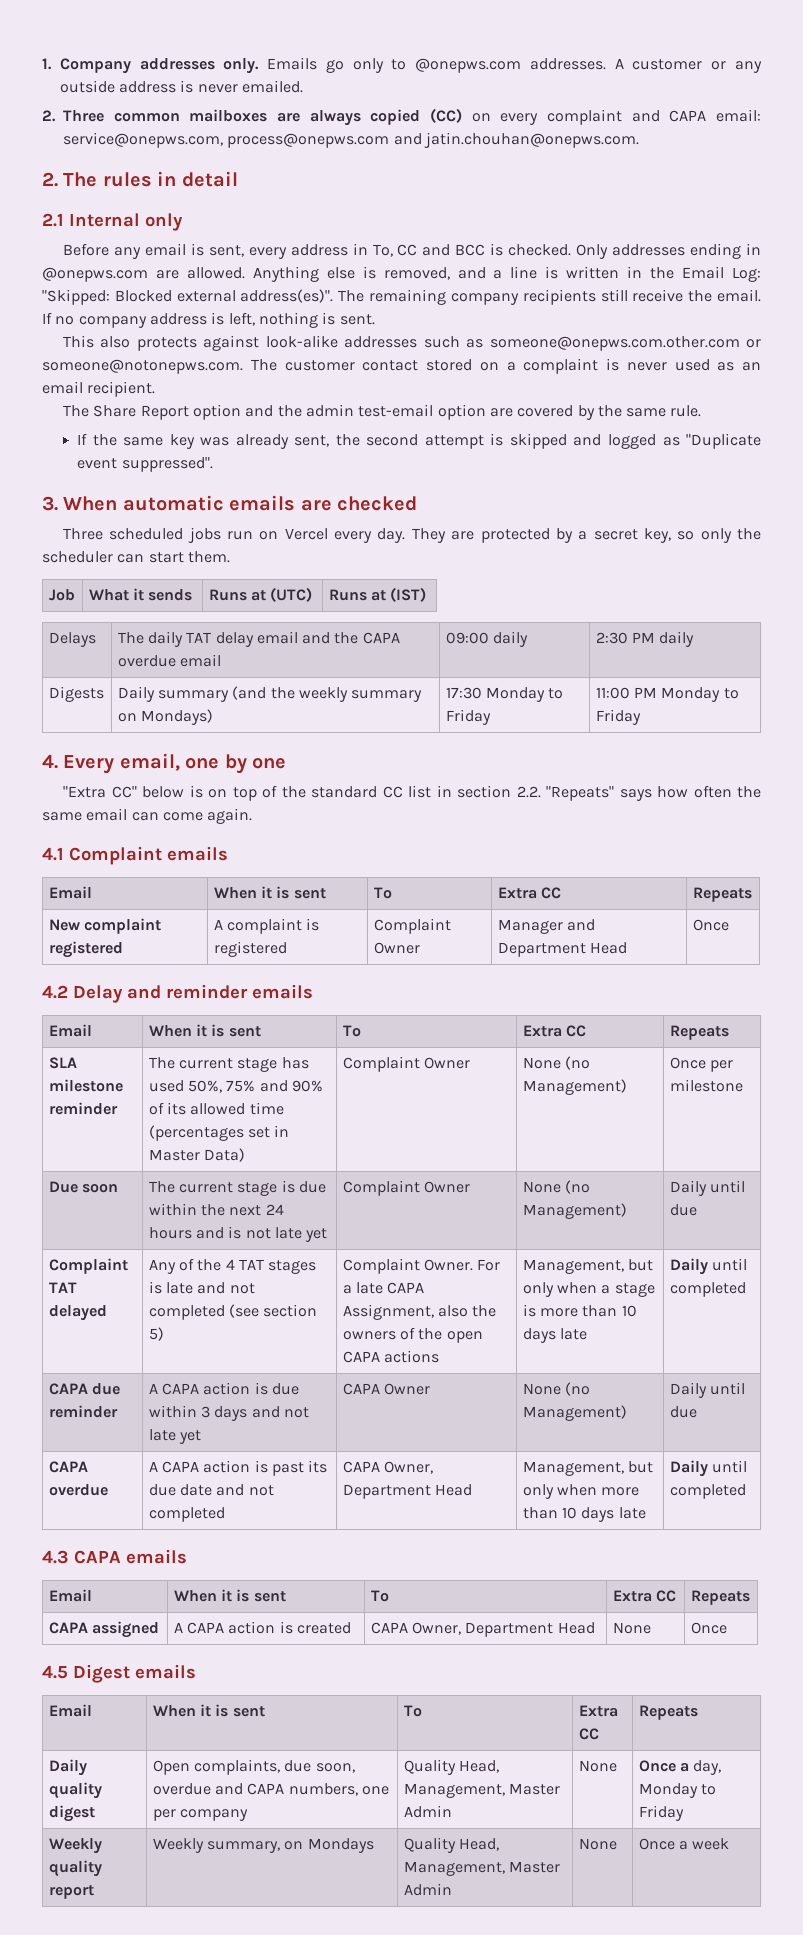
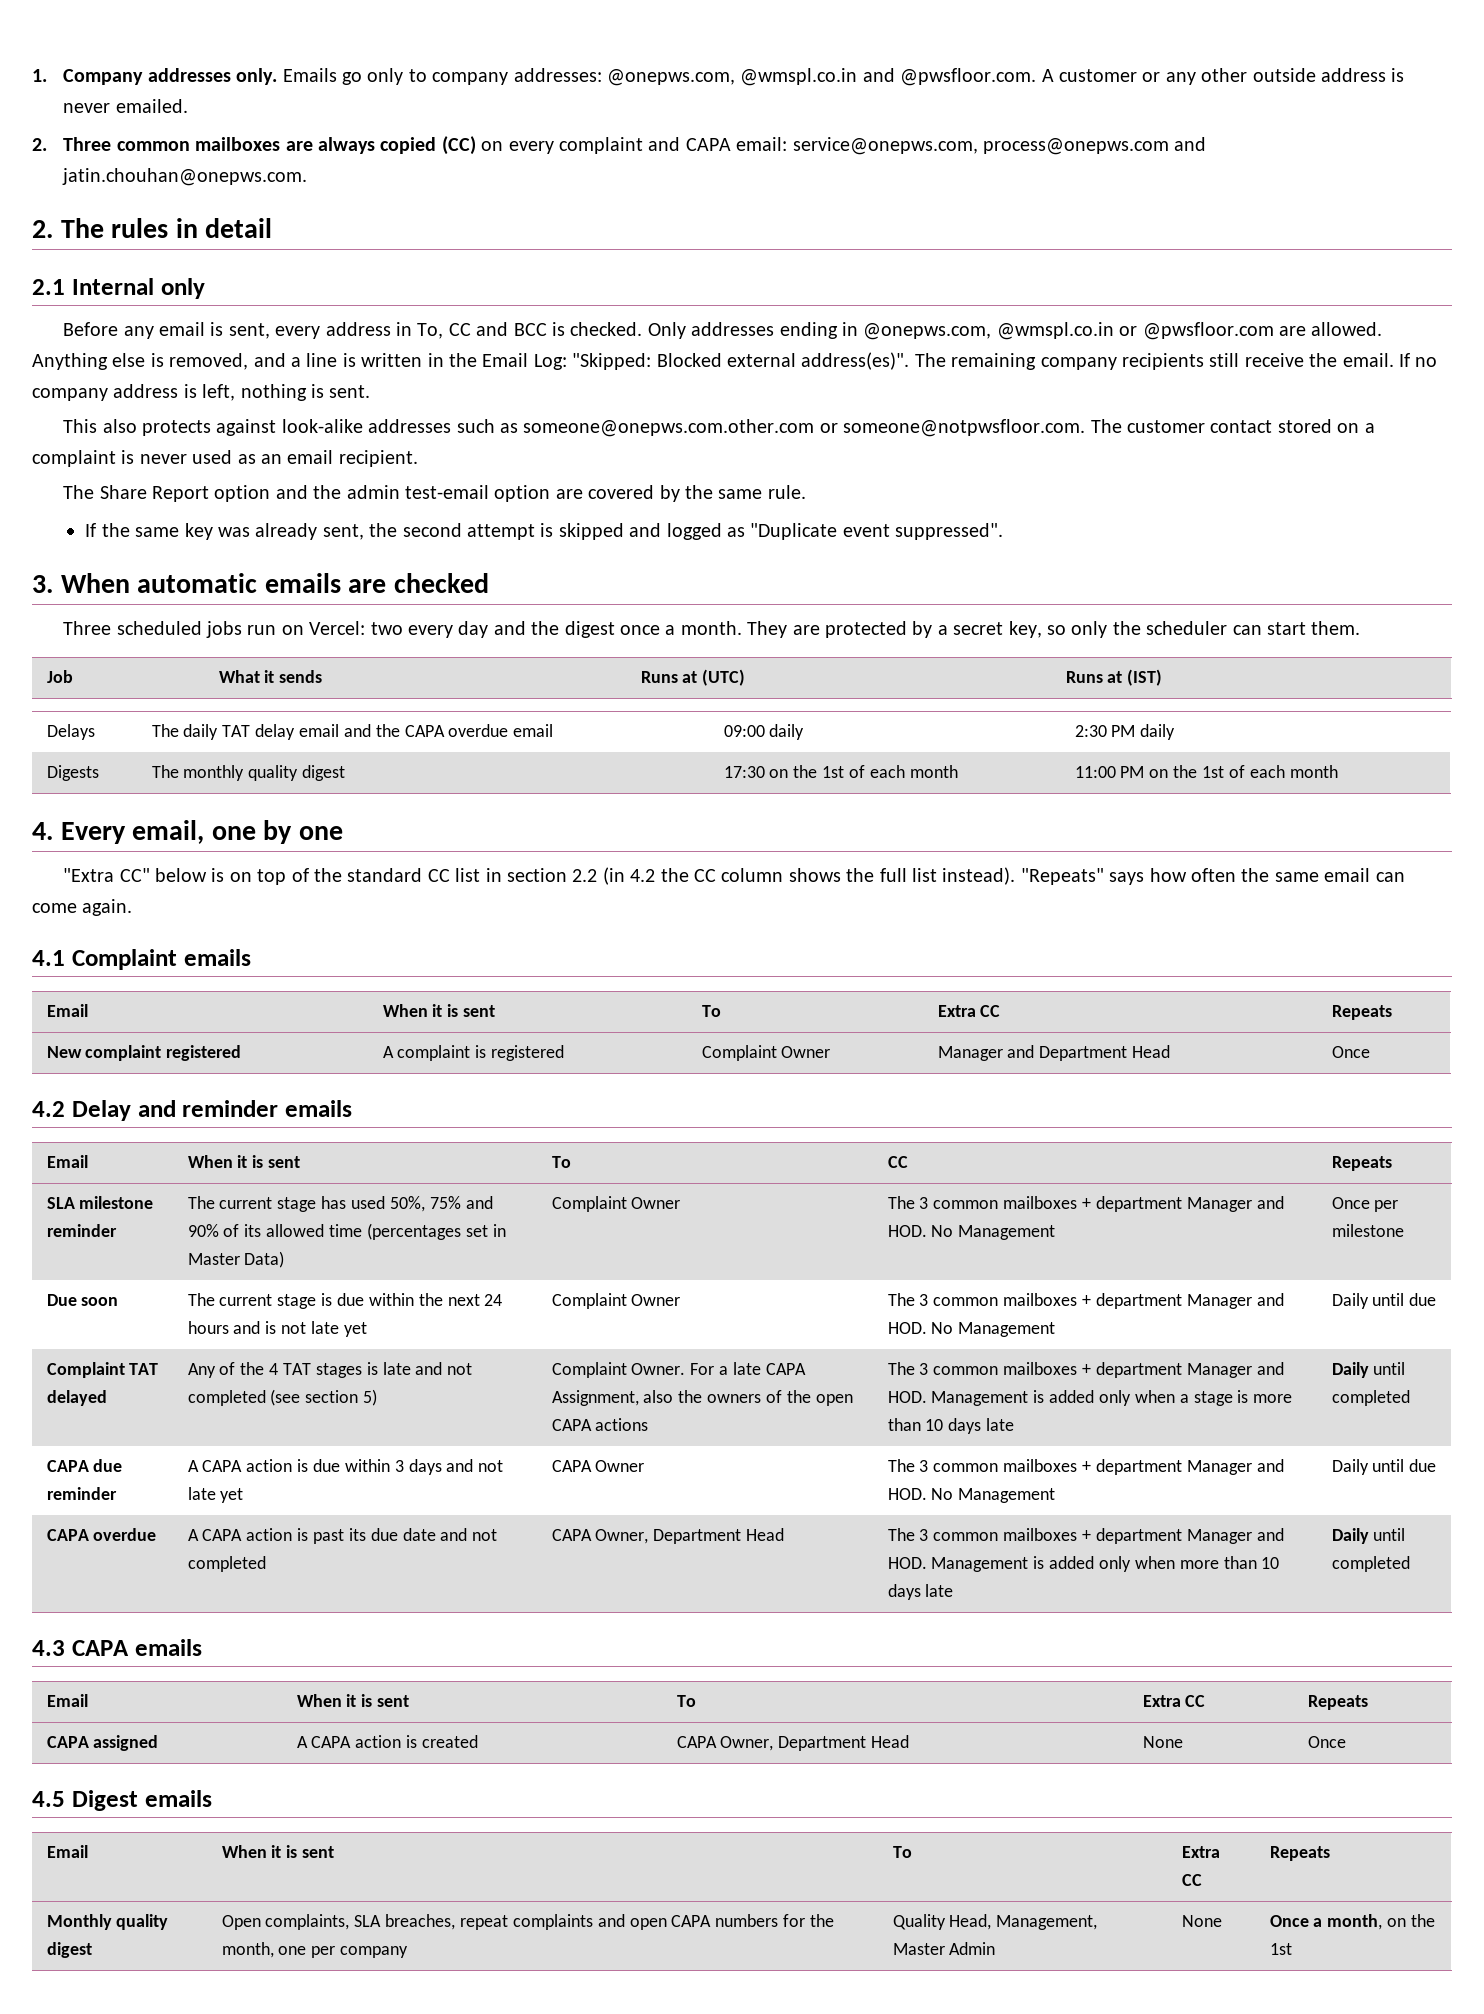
[415,58,606,73] @onepws.com addresses. -> [432,68,1037,86] company addresses: @onepws.com, @wmspl.co.in and @pwsfloor.com.
(762, 67) none -> [1201,68,1248,82] other
[42,267,148,282] @onepws.com -> [863,322,1274,340] @onepws.com, @wmspl.co.in or @pwsfloor.com
[42,359,243,374] someone@notonepws.com. -> [843,419,1086,437] someone@notpwsfloor.com.
[284,528,406,543] Vercel every day. -> [309,621,742,638] Vercel: two every day and the digest once a month.
[117,686,423,702] [117,709,213,725] [445,687,564,702] [445,709,491,725] [595,687,739,702] [595,709,641,725] Daily summary (and the weekly summary on Mondays) | 17:30 Monday to Friday | 11:00 PM Monday to Friday -> [151,765,346,781] [723,765,958,778] [1074,765,1338,778] The monthly quality digest | 17:30 on the 1st of each month | 11:00 PM on the 1st of each month
[516,786,541,798] 2.2. -> [572,867,1016,885] 2.2 (in 4.2 the CC column shows the full list instead).
[522,1025,562,1037] Extra -> (571, 1162) none
[522,1056,590,1070] [522,1079,627,1095] None (no Management) -> [887,1196,1284,1212] [887,1225,1056,1240] The 3 common mailboxes + department Manager and HOD. No Management
[522,1180,590,1194] [522,1203,627,1219] None (no Management) -> [887,1293,1284,1309] [887,1322,1056,1337] The 3 common mailboxes + department Manager and HOD. No Management
[522,1259,653,1274] Management, but -> [887,1362,1284,1378] [887,1390,1095,1406] The 3 common mailboxes + department Manager and HOD. Management is added
[522,1382,590,1396] [522,1405,627,1421] None (no Management) -> [887,1459,1284,1475] [887,1488,1056,1503] The 3 common mailboxes + department Manager and HOD. No Management
[522,1461,653,1476] Management, but -> [887,1528,1284,1544] [887,1556,1095,1572] The 3 common mailboxes + department Manager and HOD. Management is added
[48,1759,87,1776] Daily -> [46,1914,112,1930] Monthly
[284,1760,355,1773] [152,1783,358,1796] due soon, overdue and CAPA numbers, -> [354,1914,835,1930] [221,1942,274,1958] SLA breaches, repeat complaints and open CAPA numbers for the month,
[693,1760,722,1775] [638,1783,716,1798] [638,1805,684,1821] [48,1838,102,1854] [48,1860,102,1877] [48,1885,94,1899] [152,1838,374,1853] [403,1837,499,1853] [403,1861,560,1876] [403,1883,452,1896] [578,1838,617,1850] [638,1838,730,1850] day, Monday to Friday // Weekly quality report | Weekly summary, on Mondays | Quality Head, Management, Master Admin | None | Once a week -> [1327,1914,1435,1930] [1269,1943,1292,1955] month, on the 1st

